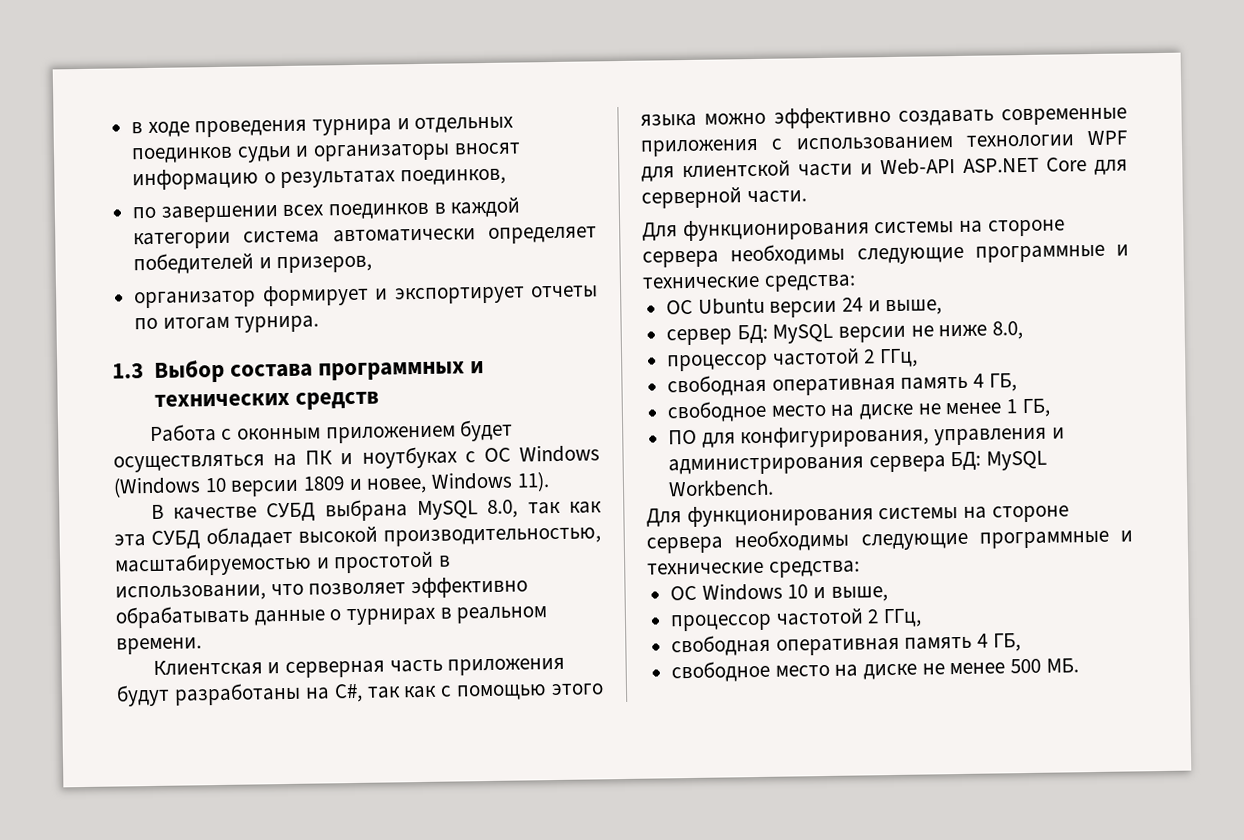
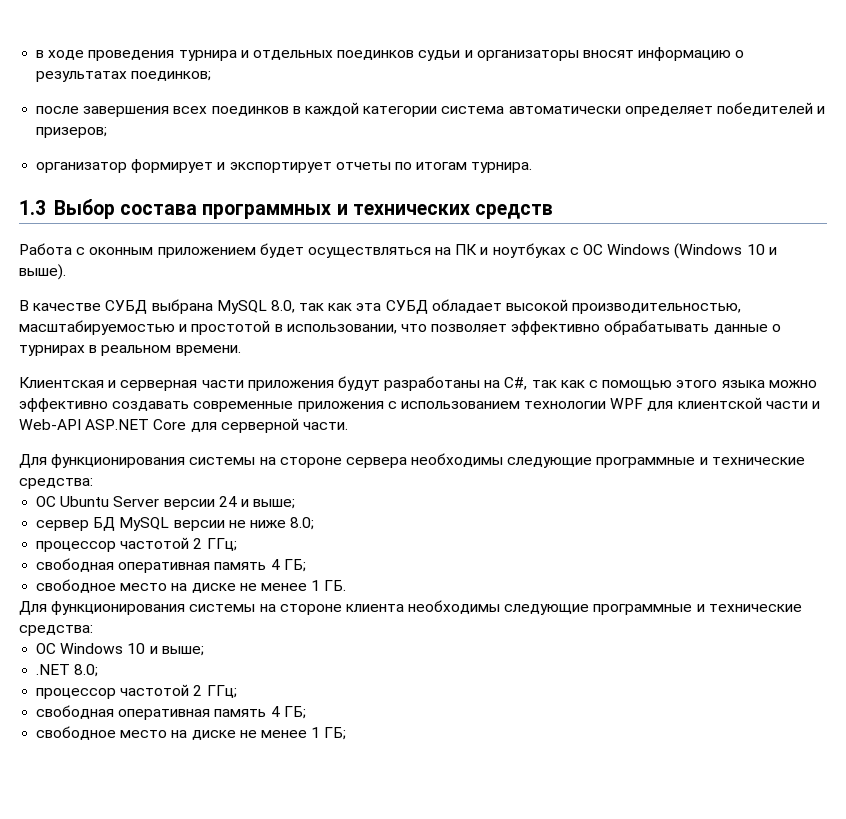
[400,168,507,186] [132,205,279,223] поединков, // по завершении -> [131,71,212,81] [36,106,170,117] поединков; // после завершения
[276,255,373,274] призеров, -> [36,127,108,138] призеров;
[230,471,550,497] версии 1809 и новее, Windows 11). -> [768,247,777,255] [19,264,66,280] и выше).
[389,659,443,673] часть -> [201,380,244,388] части
(765, 306) none -> [113,496,160,507] Server
[885,299,943,316] выше, -> [253,499,296,509] выше;
[736,324,768,344] БД: -> [93,517,116,531] БД
[992,321,1024,340] [667,347,919,372] [667,373,1017,397] [667,398,1050,423] [668,425,1065,449] [668,450,1048,476] [668,479,775,498] [646,504,1069,528] [646,536,723,554] 8.0, // процессор частотой 2 ГГц, // свободная оперативная память 4 ГБ, // свободное место на диске не менее 1 ГБ, // ПО для конфигурирования, управления и администрирования сервера БД: MySQL Workbench. // Для функционирования системы на стороне сервера -> [290,517,315,530] [36,537,237,552] [36,558,306,573] [36,579,347,593] [19,601,404,615] 8.0; // процессор частотой 2 ГГц; // свободная оперативная память 4 ГБ; // свободное место на диске не менее 1 ГБ. // Для функционирования системы на стороне клиента
[830,586,888,602] [670,607,923,632] [671,633,1021,657] [671,658,1079,683] выше, // процессор частотой 2 ГГц, // свободная оперативная память 4 ГБ, // свободное место на диске не менее 500 МБ. -> [161,646,204,656] [36,664,99,677] [36,684,237,699] [36,705,306,720] [36,726,347,740] выше; // .NET 8.0; // процессор частотой 2 ГГц; // свободная оперативная память 4 ГБ; // свободное место на диске не менее 1 ГБ;

